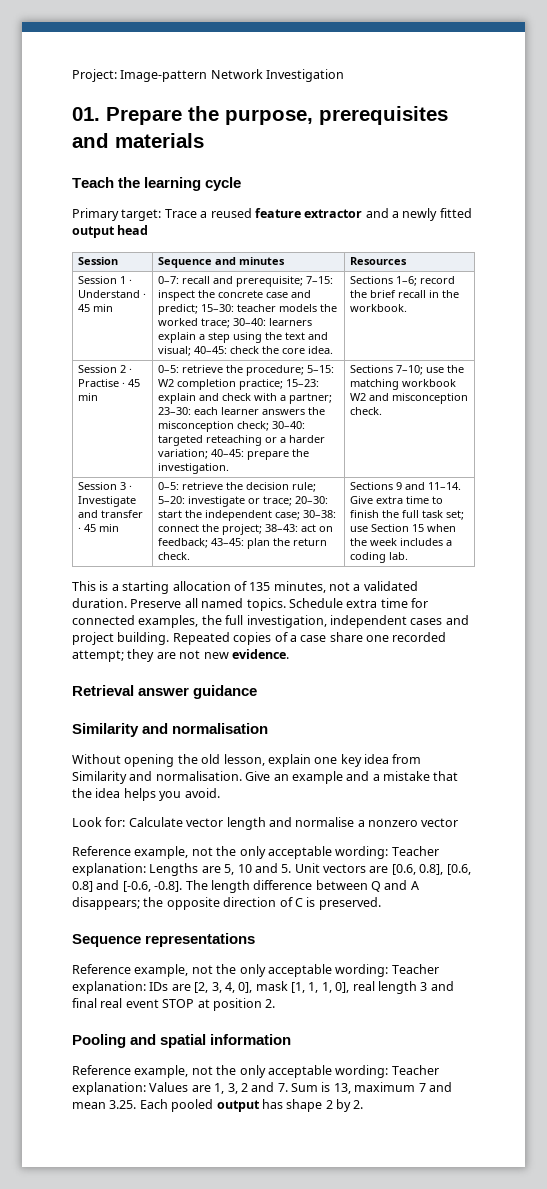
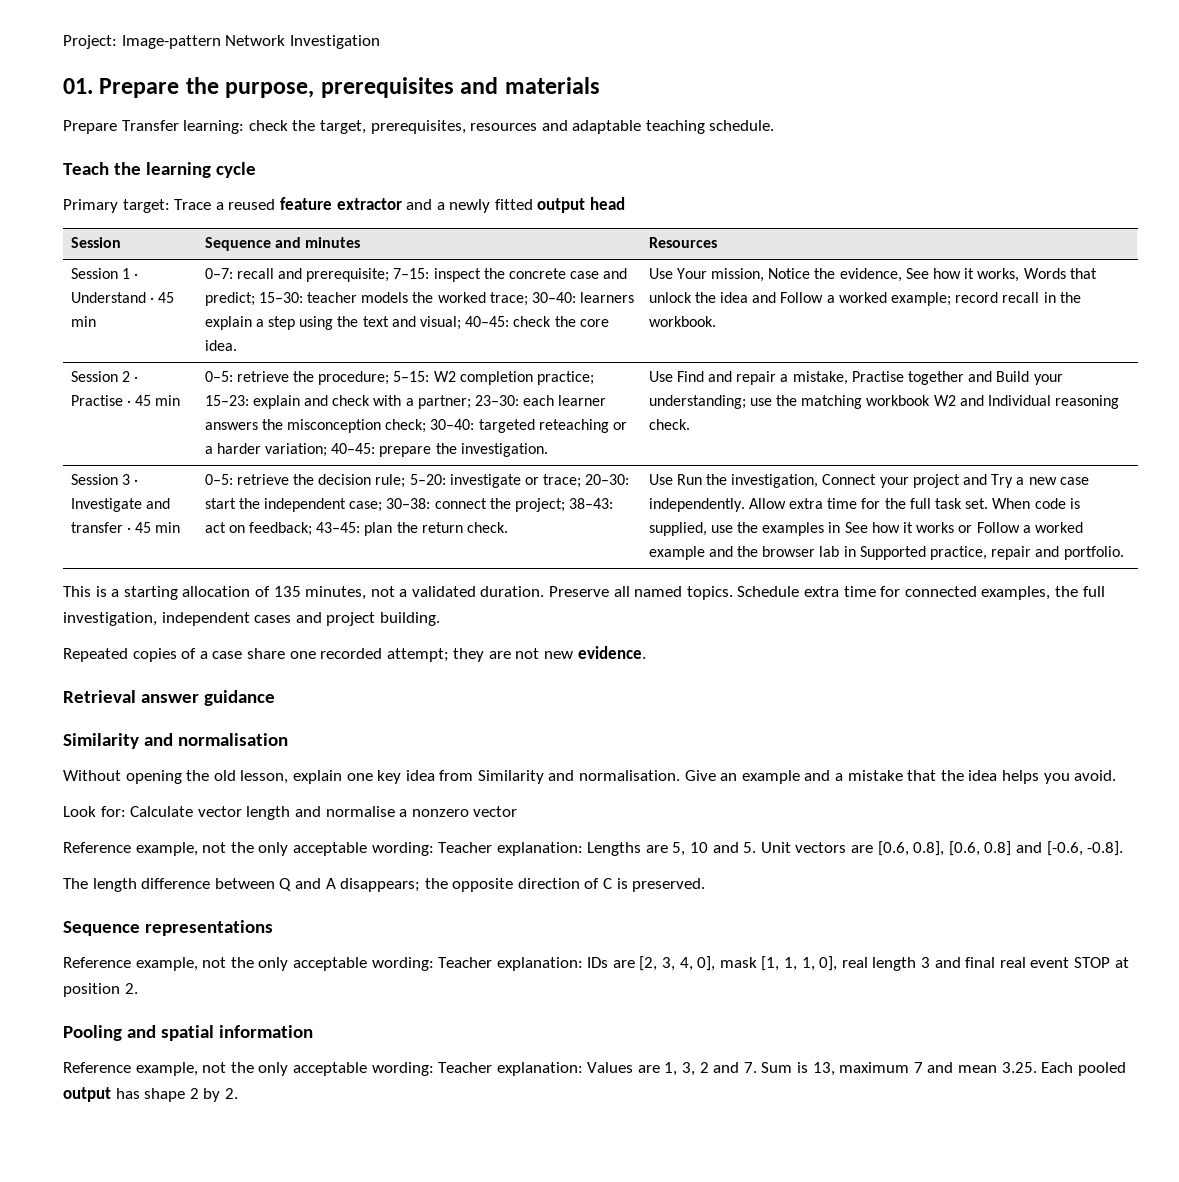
(204, 140) none -> [63,120,775,134] // Prepare Transfer learning: check the target, prerequisites, resources and adaptable teaching schedule.
[349,276,455,286] [349,290,396,298] Sections 1–6; record the brief -> [648,268,1097,282] [648,292,999,306] Use Your mission, Notice the evidence, See how it works, Words that unlock the idea and Follow a worked example; record
[349,365,423,375] Sections 7–10; -> [648,371,1063,385] [648,395,746,409] Use Find and repair a mistake, Practise together and Build your understanding;
[391,393,468,404] misconception -> [988,395,1120,409] Individual reasoning
[349,482,461,490] [349,496,443,504] [349,510,464,520] [349,524,456,532] [349,538,452,546] [349,552,408,563] Sections 9 and 11–14. Give extra time to finish the full task set; use Section 15 when the week includes a coding lab. -> [648,474,1089,488] [648,498,1080,512] [648,522,1083,536] [648,546,1124,560] Use Run the investigation, Connect your project and Try a new case independently. Allow extra time for the full task set. When code is supplied, use the examples in See how it works or Follow a worked example and the browser lab in Supported practice, repair and portfolio.
(170, 638) none -> (440, 619) //
(183, 886) none -> (1124, 848) //

